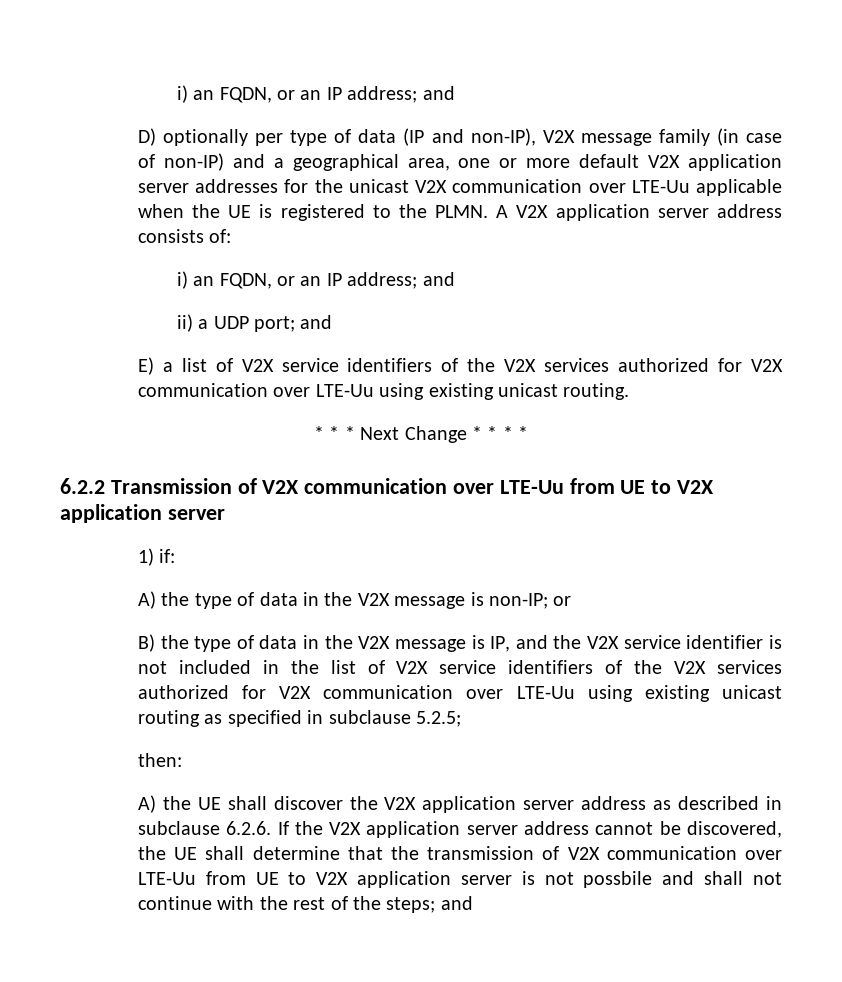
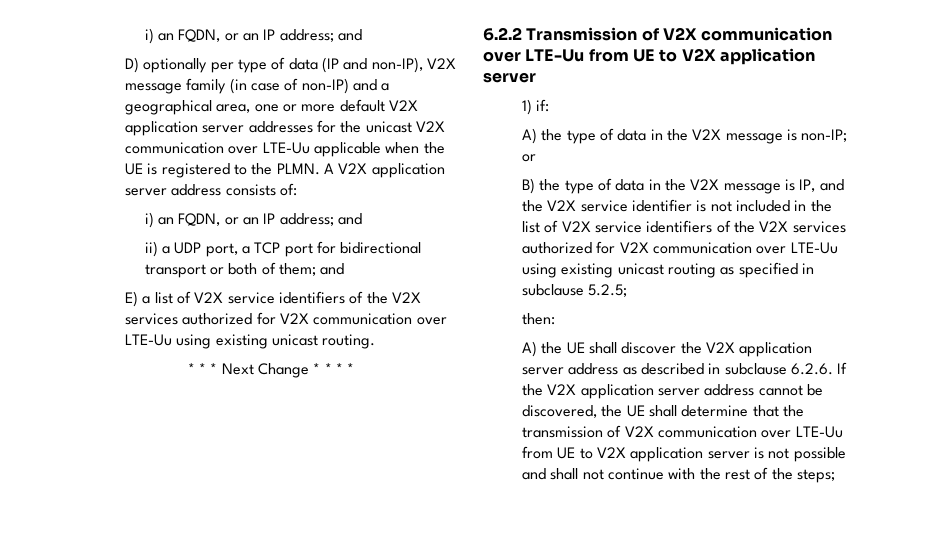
[254,316,296,332] port; -> [205,241,422,257] [144,262,316,278] port, a TCP port for bidirectional transport or both of them;
[583,871,653,888] possbile -> [793,447,846,462] possible
[440,896,473,910] and -> (835, 476) none

